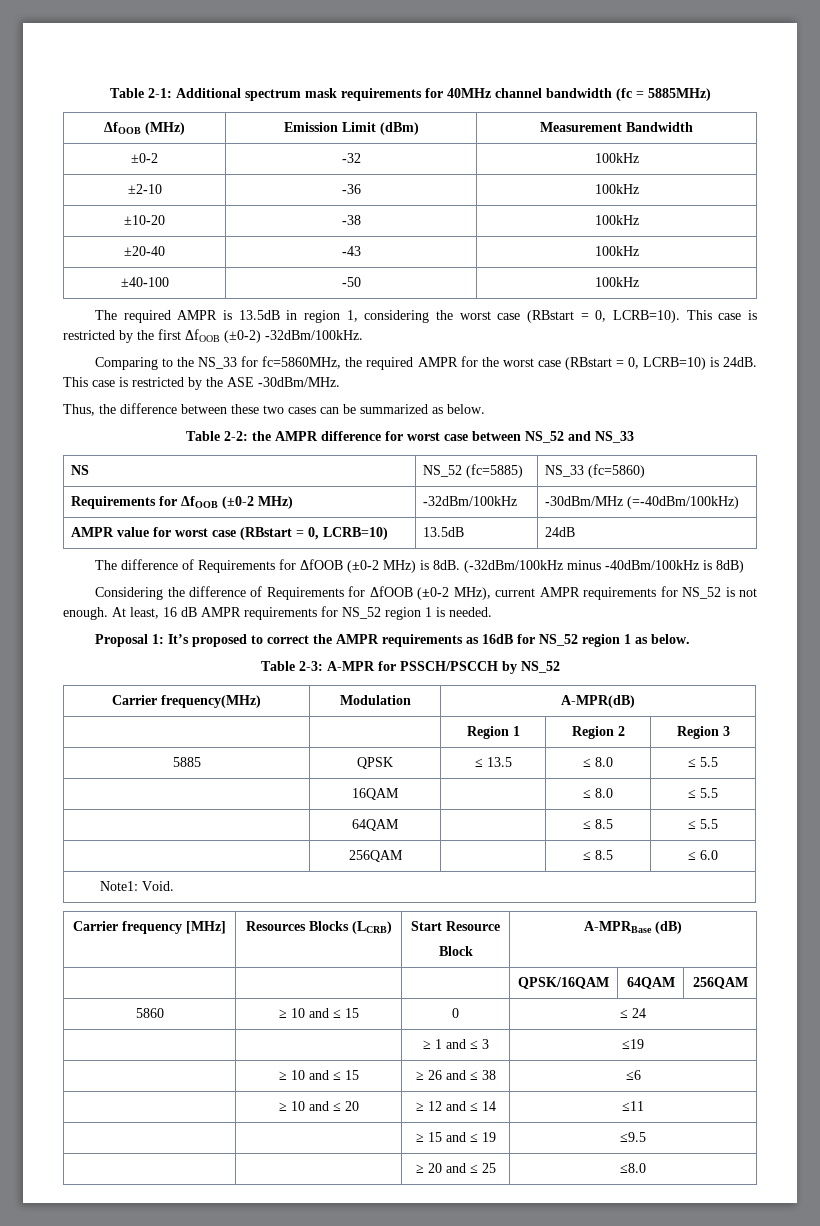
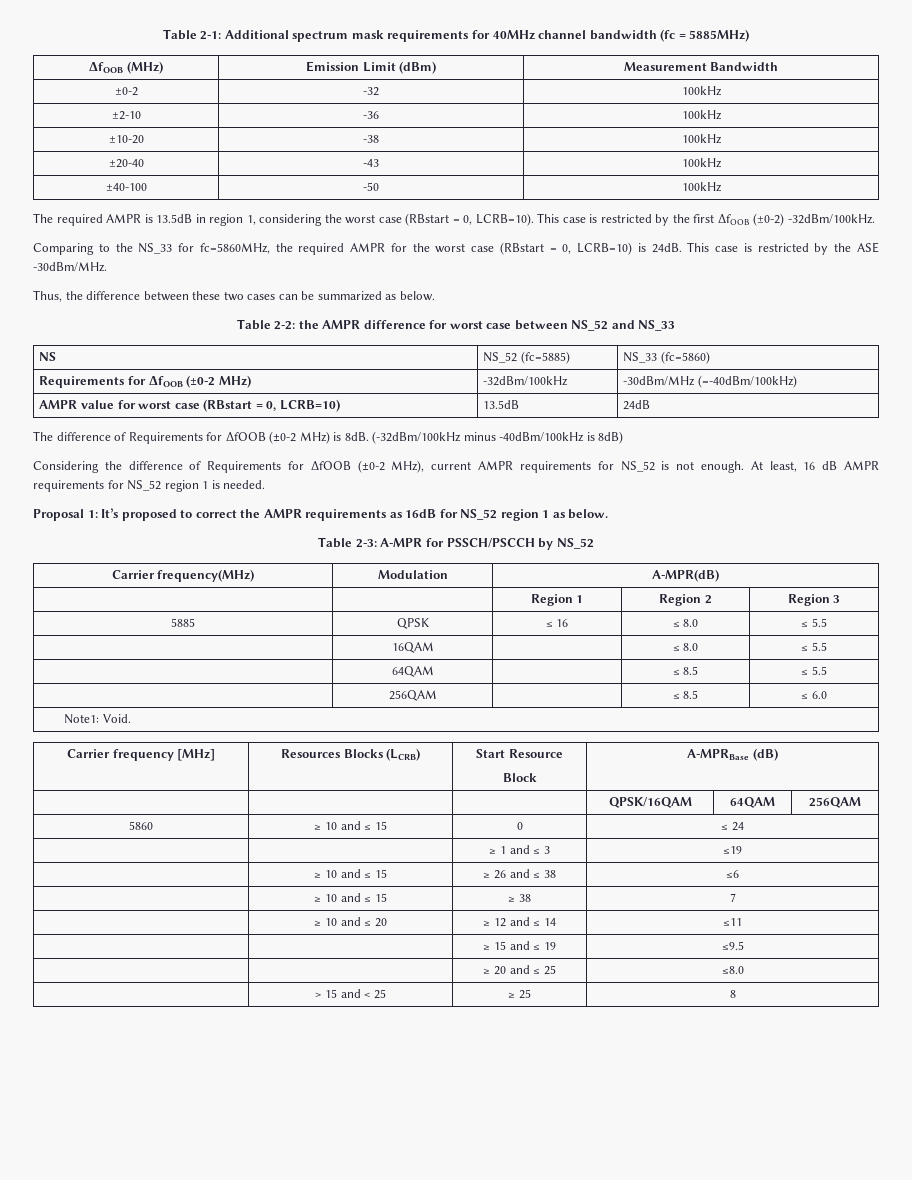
[486,757,512,767] 13.5 -> [556,619,569,627] 16
(641, 1075) none -> [314,893,387,902] [508,894,531,902] [729,893,736,902] // | ≥ 10 and ≤ 15 | ≥ 38 | 7
(646, 1168) none -> [315,989,386,999] [508,989,531,999] [729,990,736,998] // | > 15 and < 25 | ≥ 25 | 8

